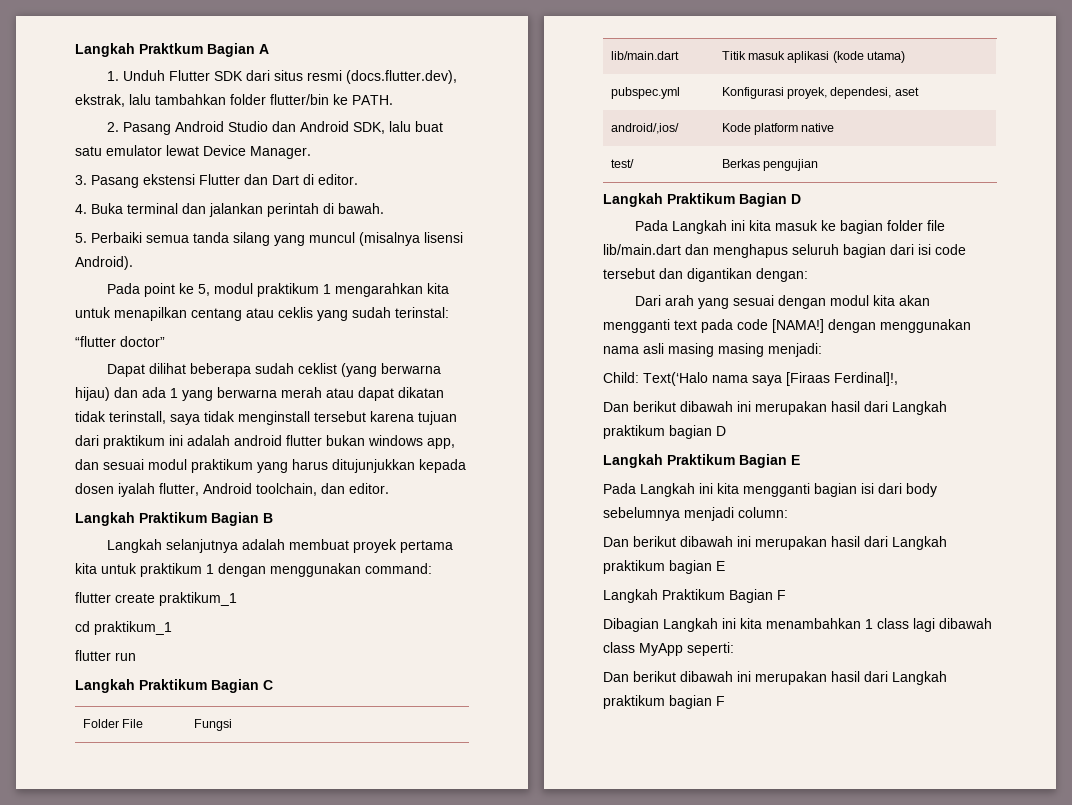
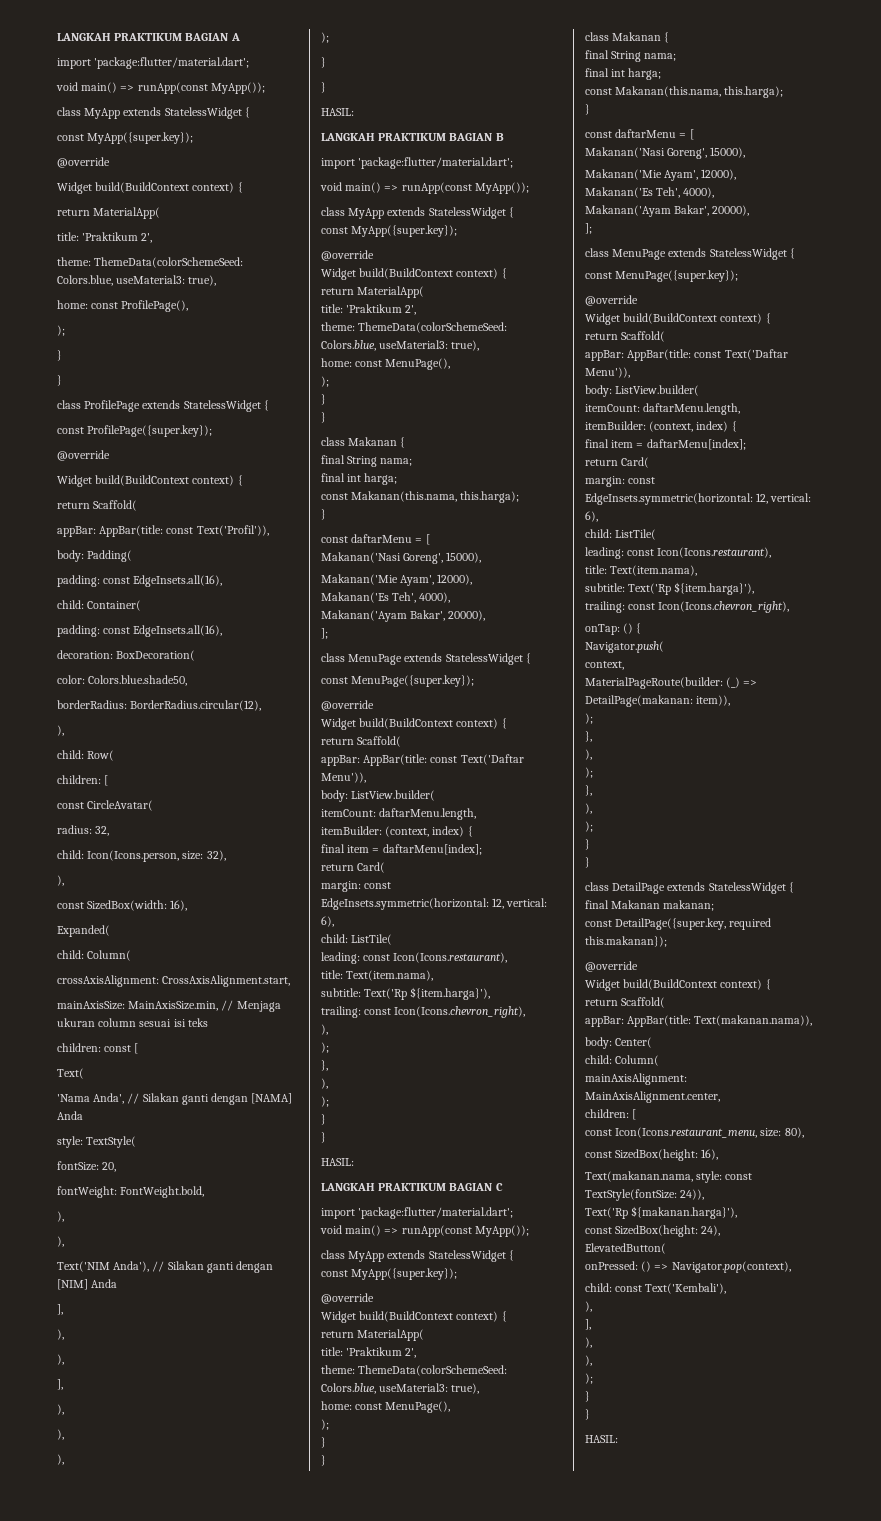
[75,43,269,57] [106,70,457,84] [75,94,393,107] [106,121,443,135] [75,145,311,159] [75,174,358,188] [75,203,384,217] [75,232,463,246] [75,256,133,270] [106,283,449,297] [75,307,449,321] [75,336,165,347] [106,363,441,377] [75,387,444,401] [75,411,457,425] [75,435,455,449] [75,459,466,473] [75,483,389,497] [75,512,273,526] [106,539,453,553] [75,563,432,577] [75,592,237,606] [75,621,172,635] [75,650,136,661] [75,679,273,693] [82,719,143,728] [193,719,232,731] [610,51,679,60] [721,51,906,63] [610,87,680,99] [721,87,919,99] [610,123,679,134] [721,123,835,135] [610,159,634,168] [721,159,818,171] [603,193,801,207] [634,220,945,234] [603,244,966,258] [603,268,808,282] [634,295,930,309] [603,319,971,333] [603,343,822,357] [603,372,898,386] [603,401,947,415] [603,425,726,439] [603,454,800,468] [603,483,937,497] [603,507,788,521] [603,536,947,550] [603,560,725,574] [603,589,786,603] [603,618,992,632] [603,642,734,656] [603,671,947,685] [603,695,725,709] Langkah Praktkum Bagian A // 1. Unduh Flutter SDK dari situs resmi (docs.flutter.dev), ekstrak, lalu tambahkan folder flutter/bin ke PATH. // 2. Pasang Android Studio dan Android SDK, lalu buat satu emulator lewat Device Manager. // 3. Pasang ekstensi Flutter dan Dart di editor. // 4. Buka terminal dan jalankan perintah di bawah. // 5. Perbaiki semua tanda silang yang muncul (misalnya lisensi Android). // Pada point ke 5, modul praktikum 1 mengarahkan kita untuk menapilkan centang atau ceklis yang sudah terinstal: // “flutter doctor” // Dapat dilihat beberapa sudah ceklist (yang berwarna hijau) dan ada 1 yang berwarna merah atau dapat dikatan tidak terinstall, saya tidak menginstall tersebut karena tujuan dari praktikum ini adalah android flutter bukan windows app, dan sesuai modul praktikum yang harus ditujunjukkan kepada dosen iyalah flutter, Android toolchain, dan editor. // Langkah Praktikum Bagian B // Langkah selanjutnya adalah membuat proyek pertama kita untuk praktikum 1 dengan menggunakan command: // flutter create praktikum_1 // cd praktikum_1 // flutter run // Langkah Praktikum Bagian C // Folder File | Fungsi // lib/main.dart | Titik masuk aplikasi (kode utama) // pubspec.yml | Konfigurasi proyek, dependesi, aset // android/,ios/ | Kode platform native // test/ | Berkas pengujian // Langkah Praktikum Bagian D // Pada Langkah ini kita masuk ke bagian folder file lib/main.dart dan menghapus seluruh bagian dari isi code tersebut dan digantikan dengan: // Dari arah yang sesuai dengan modul kita akan mengganti text pada code [NAMA!] dengan menggunakan nama asli masing masing menjadi: // Child: Text(‘Halo nama saya [Firaas Ferdinal]!, // Dan berikut dibawah ini merupakan hasil dari Langkah praktikum bagian D // Langkah Praktikum Bagian E // Pada Langkah ini kita mengganti bagian isi dari body sebelumnya menjadi column: // Dan berikut dibawah ini merupakan hasil dari Langkah praktikum bagian E // Langkah Praktikum Bagian F // Dibagian Langkah ini kita menambahkan 1 class lagi dibawah class MyApp seperti: // Dan berikut dibawah ini merupakan hasil dari Langkah praktikum bagian F -> [57,33,240,41] [57,57,250,69] [56,82,265,94] [57,107,250,119] [57,132,194,144] [57,157,110,168] [57,182,243,194] [57,207,161,219] [57,232,153,243] [57,257,244,268] [57,275,217,286] [57,300,189,312] [57,325,65,336] [57,350,62,361] [57,375,62,386] [57,400,269,412] [57,425,213,437] [57,450,110,461] [57,475,243,487] [57,500,138,511] [57,525,269,537] [57,550,133,562] [57,575,223,587] [57,600,142,611] [57,625,223,637] [57,650,196,661] [57,675,188,686] [57,700,262,711] [57,725,64,736] [57,750,115,761] [57,775,109,786] [57,800,154,811] [57,825,110,836] [57,850,226,862] [57,875,64,886] [57,900,188,911] [57,925,110,937] [57,950,132,961] [57,975,291,987] [57,1000,281,1012] [57,1018,208,1027] [57,1043,139,1054] [57,1068,84,1079] [57,1093,293,1105] [57,1111,83,1120] [57,1136,137,1148] [57,1161,117,1172] [57,1186,205,1198] [57,1211,64,1222] [57,1236,64,1247] [57,1261,274,1273] [57,1279,118,1290] [57,1304,63,1315] [57,1329,64,1340] [57,1354,64,1365] [57,1379,63,1390] [57,1404,64,1415] [57,1429,64,1440] [57,1454,64,1465] [321,32,329,43] [321,57,326,68] [321,82,326,93] [321,108,354,116] [321,133,504,141] [321,157,514,169] [320,182,529,194] [321,207,514,219] [321,225,458,237] [321,250,374,261] [321,268,507,280] [321,286,425,298] [321,304,417,315] [321,322,508,333] [321,340,480,351] [321,358,451,370] [321,376,329,387] [321,394,326,405] [321,412,326,423] [321,437,406,448] [321,455,413,467] [321,473,398,485] [321,491,520,503] [321,509,326,520] [321,534,430,545] [321,552,482,564] [321,574,473,586] [321,592,451,603] [321,610,486,622] [321,628,328,639] [321,653,531,665] [321,675,475,687] [321,700,374,711] [321,718,507,730] [321,736,402,747] [321,754,524,766] [321,772,366,783] [321,790,436,802] [321,808,477,820] [321,826,473,837] [321,844,482,855] [321,862,386,873] [321,881,392,892] [321,898,548,910] [321,916,334,927] [321,934,393,945] [321,952,508,964] [321,970,434,981] [321,987,491,1000] [321,1006,526,1018] [321,1024,328,1035] [321,1042,329,1053] [321,1060,328,1071] [321,1078,328,1089] [321,1096,329,1107] [321,1114,326,1125] [321,1132,326,1143] [321,1158,354,1166] [321,1183,503,1191] [321,1207,514,1219] [320,1225,529,1237] [321,1250,514,1262] [321,1268,458,1280] [321,1293,374,1304] [321,1311,507,1323] [321,1329,425,1341] [321,1347,417,1358] [321,1365,508,1376] [321,1383,480,1394] [321,1401,451,1413] [321,1419,329,1430] [321,1437,326,1448] [321,1455,326,1466] [585,32,670,43] [585,50,677,62] [585,68,662,80] [585,86,784,98] [585,104,590,115] [585,129,694,140] [585,147,746,159] [585,169,737,181] [585,187,715,198] [585,205,750,217] [585,223,592,234] [585,248,795,260] [585,270,739,282] [585,295,638,306] [585,313,771,325] [585,331,666,342] [585,349,788,361] [585,367,630,378] [585,385,700,397] [585,403,741,415] [585,421,737,432] [585,439,746,450] [585,457,650,468] [585,476,656,487] [585,493,812,505] [585,511,598,522] [585,529,657,540] [585,547,772,559] [585,565,698,576] [585,582,755,595] [585,601,790,613] [585,623,642,635] [585,641,664,653] [585,661,624,670] [585,677,758,689] [585,695,731,707] [585,713,593,724] [585,731,592,742] [585,749,592,760] [585,767,593,778] [585,785,592,796] [585,803,592,814] [585,821,593,832] [585,839,590,850] [585,857,590,868] [585,882,794,894] [585,900,715,911] [585,918,772,930] [585,936,667,947] [585,961,638,972] [585,979,771,991] [585,997,666,1008] [585,1015,813,1027] [585,1037,653,1049] [585,1055,660,1066] [585,1073,687,1085] [585,1091,720,1103] [585,1109,637,1120] [585,1127,804,1138] [585,1149,719,1161] [585,1171,753,1183] [585,1189,705,1201] [585,1206,738,1219] [585,1225,721,1237] [585,1243,666,1254] [585,1261,791,1273] [585,1283,727,1294] [585,1301,592,1312] [585,1319,591,1330] [585,1337,592,1348] [585,1355,592,1366] [585,1373,593,1384] [585,1391,590,1402] [585,1409,590,1420] [585,1435,618,1443] LANGKAH PRAKTIKUM BAGIAN A // import 'package:flutter/material.dart'; // void main() => runApp(const MyApp()); // class MyApp extends StatelessWidget { // const MyApp({super.key}); // @override // Widget build(BuildContext context) { // return MaterialApp( // title: 'Praktikum 2', // theme: ThemeData(colorSchemeSeed: Colors.blue, useMaterial3: true), // home: const ProfilePage(), // ); // } // } // class ProfilePage extends StatelessWidget { // const ProfilePage({super.key}); // @override // Widget build(BuildContext context) { // return Scaffold( // appBar: AppBar(title: const Text('Profil')), // body: Padding( // padding: const EdgeInsets.all(16), // child: Container( // padding: const EdgeInsets.all(16), // decoration: BoxDecoration( // color: Colors.blue.shade50, // borderRadius: BorderRadius.circular(12), // ), // child: Row( // children: [ // const CircleAvatar( // radius: 32, // child: Icon(Icons.person, size: 32), // ), // const SizedBox(width: 16), // Expanded( // child: Column( // crossAxisAlignment: CrossAxisAlignment.start, // mainAxisSize: MainAxisSize.min, // Menjaga ukuran column sesuai isi teks // children: const [ // Text( // 'Nama Anda', // Silakan ganti dengan [NAMA] Anda // style: TextStyle( // fontSize: 20, // fontWeight: FontWeight.bold, // ), // ), // Text('NIM Anda'), // Silakan ganti dengan [NIM] Anda // ], // ), // ), // ], // ), // ), // ), // ); // } // } // HASIL: // LANGKAH PRAKTIKUM BAGIAN B // import 'package:flutter/material.dart'; // void main() => runApp(const MyApp()); // class MyApp extends StatelessWidget { // const MyApp({super.key}); // @override // Widget build(BuildContext context) { // return MaterialApp( // title: 'Praktikum 2', // theme: ThemeData(colorSchemeSeed: Colors.blue, useMaterial3: true), // home: const MenuPage(), // ); // } // } // class Makanan { // final String nama; // final int harga; // const Makanan(this.nama, this.harga); // } // const daftarMenu = [ // Makanan('Nasi Goreng', 15000), // Makanan('Mie Ayam', 12000), // Makanan('Es Teh', 4000), // Makanan('Ayam Bakar', 20000), // ]; // class MenuPage extends StatelessWidget { // const MenuPage({super.key}); // @override // Widget build(BuildContext context) { // return Scaffold( // appBar: AppBar(title: const Text('Daftar Menu')), // body: ListView.builder( // itemCount: daftarMenu.length, // itemBuilder: (context, index) { // final item = daftarMenu[index]; // return Card( // margin: const EdgeInsets.symmetric(horizontal: 12, vertical: 6), // child: ListTile( // leading: const Icon(Icons.restaurant), // title: Text(item.nama), // subtitle: Text('Rp ${item.harga}'), // trailing: const Icon(Icons.chevron_right), // ), // ); // }, // ), // ); // } // } // HASIL: // LANGKAH PRAKTIKUM BAGIAN C // import 'package:flutter/material.dart'; // void main() => runApp(const MyApp()); // class MyApp extends StatelessWidget { // const MyApp({super.key}); // @override // Widget build(BuildContext context) { // return MaterialApp( // title: 'Praktikum 2', // theme: ThemeData(colorSchemeSeed: Colors.blue, useMaterial3: true), // home: const MenuPage(), // ); // } // } // class Makanan { // final String nama; // final int harga; // const Makanan(this.nama, this.harga); // } // const daftarMenu = [ // Makanan('Nasi Goreng', 15000), // Makanan('Mie Ayam', 12000), // Makanan('Es Teh', 4000), // Makanan('Ayam Bakar', 20000), // ]; // class MenuPage extends StatelessWidget { // const MenuPage({super.key}); // @override // Widget build(BuildContext context) { // return Scaffold( // appBar: AppBar(title: const Text('Daftar Menu')), // body: ListView.builder( // itemCount: daftarMenu.length, // itemBuilder: (context, index) { // final item = daftarMenu[index]; // return Card( // margin: const EdgeInsets.symmetric(horizontal: 12, vertical: 6), // child: ListTile( // leading: const Icon(Icons.restaurant), // title: Text(item.nama), // subtitle: Text('Rp ${item.harga}'), // trailing: const Icon(Icons.chevron_right), // onTap: () { // Navigator.push( // context, // MaterialPageRoute(builder: (_) => DetailPage(makanan: item)), // ); // }, // ), // ); // }, // ), // ); // } // } // class DetailPage extends StatelessWidget { // final Makanan makanan; // const DetailPage({super.key, required this.makanan}); // @override // Widget build(BuildContext context) { // return Scaffold( // appBar: AppBar(title: Text(makanan.nama)), // body: Center( // child: Column( // mainAxisAlignment: MainAxisAlignment.center, // children: [ // const Icon(Icons.restaurant_menu, size: 80), // const SizedBox(height: 16), // Text(makanan.nama, style: const TextStyle(fontSize: 24)), // Text('Rp ${makanan.harga}'), // const SizedBox(height: 24), // ElevatedButton( // onPressed: () => Navigator.pop(context), // child: const Text('Kembali'), // ), // ], // ), // ), // ); // } // } // HASIL:

